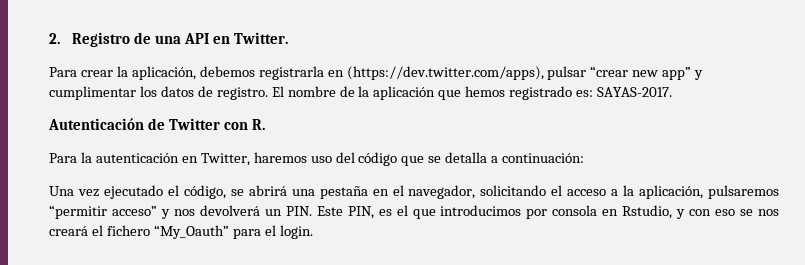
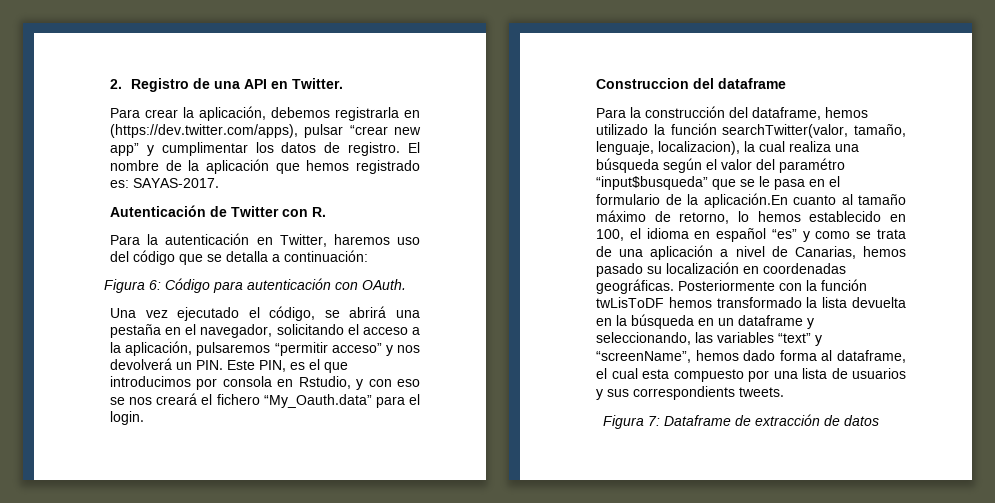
(585, 158) none -> [103,278,406,293] // Figura 6: Código para autenticación con OAuth.
[153,225,229,239] “My_Oauth” -> [263,394,372,408] “My_Oauth.data”
(313, 232) none -> [596,78,787,89] [596,106,869,120] [596,123,906,138] [596,141,860,155] [596,158,846,173] [596,176,841,190] [596,193,906,208] [596,210,906,224] [596,228,906,242] [596,245,906,260] [596,262,847,277] [596,279,868,294] [596,297,906,308] [596,314,815,329] [596,332,823,346] [596,350,906,363] [596,368,906,382] [596,386,785,400] [602,414,879,429] // Construccion del dataframe // Para la construcción del dataframe, hemos utilizado la función searchTwitter(valor, tamaño, lenguaje, localizacion), la cual realiza una búsqueda según el valor del paramétro “input$busqueda” que se le pasa en el formulario de la aplicación.En cuanto al tamaño máximo de retorno, lo hemos establecido en 100, el idioma en español “es” y como se trata de una aplicación a nivel de Canarias, hemos pasado su localización en coordenadas geográficas. Posteriormente con la función twLisToDF hemos transformado la lista devuelta en la búsqueda en un dataframe y seleccionando, las variables “text” y “screenName”, hemos dado forma al dataframe, el cual esta compuesto por una lista de usuarios y sus correspondients tweets. // Figura 7: Dataframe de extracción de datos

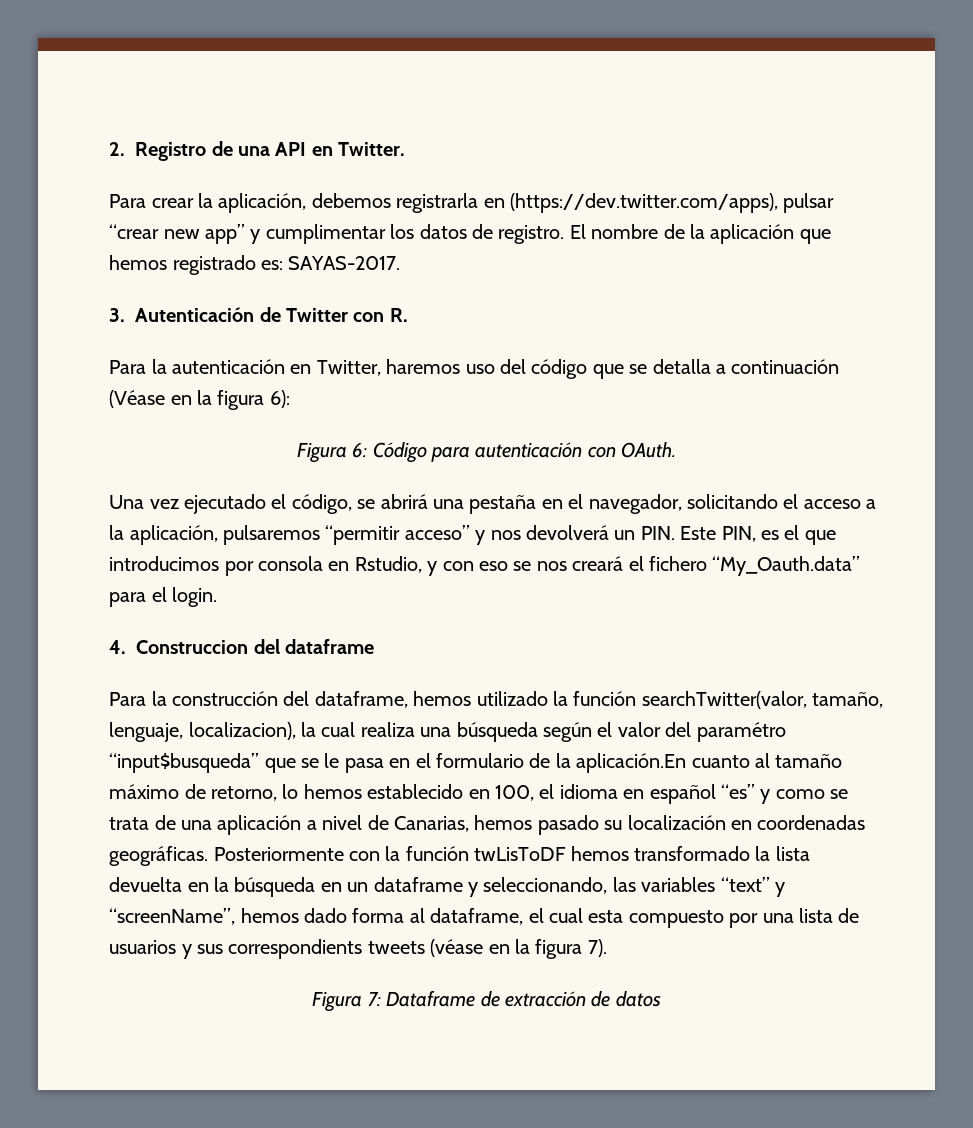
(220, 183) none -> [109,308,126,322] 3.
[284,250,369,262] continuación: -> [731,359,840,374] [109,390,290,410] continuación (Véase en la figura 6):
(145, 418) none -> [109,640,127,654] 4.
[739,387,785,397] tweets. -> [367,939,607,959] tweets (véase en la figura 7).

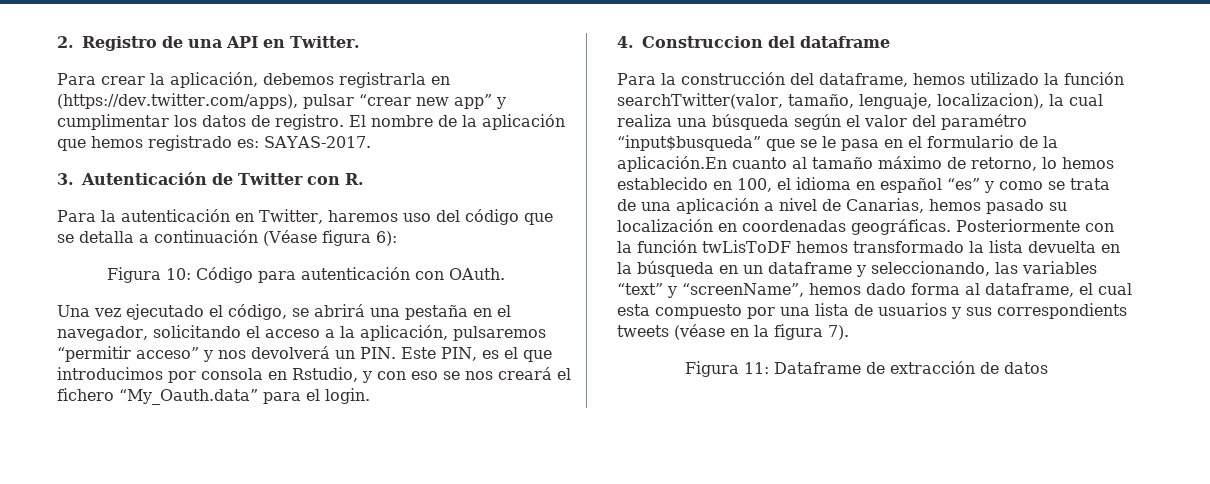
[170,390,212,405] en la -> (317, 238) none
[352,443,368,458] 6: -> [166,268,191,280] 10:
[367,992,381,1006] 7: -> [743,362,769,374] 11:

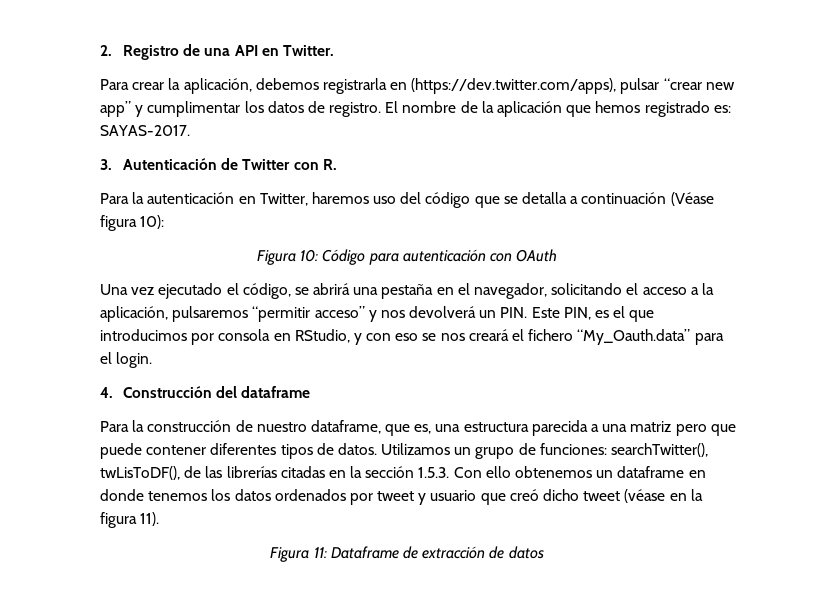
[375,231,397,246] 6): -> [140,215,165,229] 10):
[449,268,505,280] OAuth. -> [516,249,558,262] OAuth
[291,367,358,382] Rstudio, -> [294,329,350,343] RStudio,
[641,36,763,48] Construccion -> [122,386,212,398] Construcción
[789,72,1124,87] [616,93,1103,109] [616,114,1027,130] [616,135,1058,151] [616,156,1114,172] [616,177,1110,193] [616,198,1067,214] [616,219,1114,235] [616,240,1120,253] [616,261,1097,277] [616,283,1132,298] [616,303,1127,319] [616,325,669,337] del dataframe, hemos utilizado la función searchTwitter(valor, tamaño, lenguaje, localizacion), la cual realiza una búsqueda según el valor del paramétro “input$busqueda” que se le pasa en el formulario de la aplicación.En cuanto al tamaño máximo de retorno, lo hemos establecido en 100, el idioma en español “es” y como se trata de una aplicación a nivel de Canarias, hemos pasado su localización en coordenadas geográficas. Posteriormente con la función twLisToDF hemos transformado la lista devuelta en la búsqueda en un dataframe y seleccionando, las variables “text” y “screenName”, hemos dado forma al dataframe, el cual esta compuesto por una lista de usuarios y sus correspondients tweets -> [235,420,736,436] [99,443,709,459] [99,466,706,480] [99,489,621,505] de nuestro dataframe, que es, una estructura parecida a una matriz pero que puede contener diferentes tipos de datos. Utilizamos un grupo de funciones: searchTwitter(), twLisToDF(), de las librerías citadas en la sección 1.5.3. Con ello obtenemos un dataframe en donde tenemos los datos ordenados por tweet y usuario que creó dicho tweet
[827,325,849,340] 7). -> [140,512,160,526] 11).

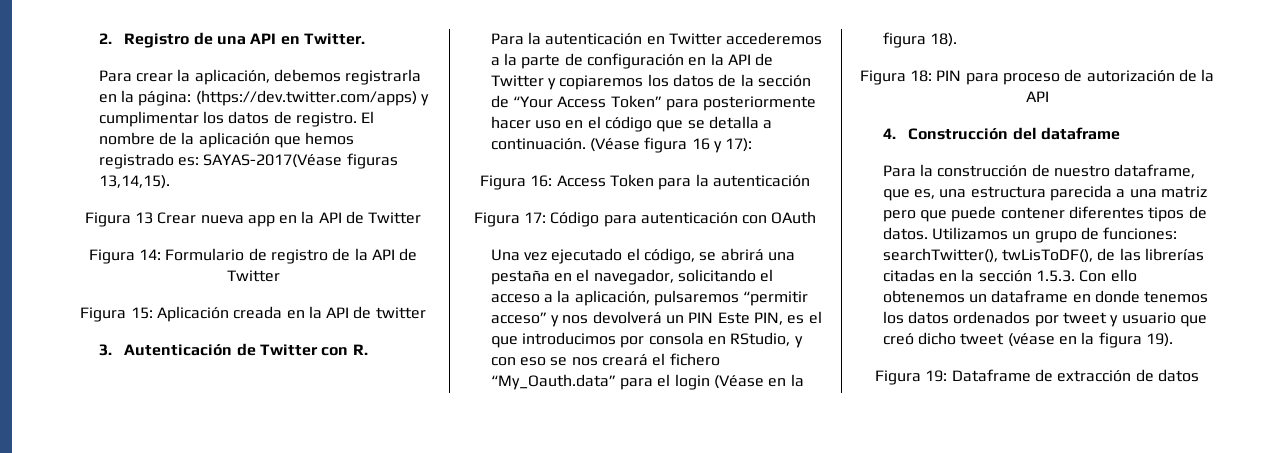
[411,78,735,94] [99,101,131,117] (https://dev.twitter.com/apps), pulsar “crear new app” -> [120,90,417,106] la página: (https://dev.twitter.com/apps)
[99,125,190,136] SAYAS-2017. -> [203,153,398,169] [98,175,170,189] [84,211,422,227] [88,248,418,264] [226,270,280,282] [80,306,426,322] SAYAS-2017(Véase figuras 13,14,15). // Figura 13 Crear nueva app en la API de Twitter // Figura 14: Formulario de registro de la API de Twitter // Figura 15: Aplicación creada en la API de twitter
[259,192,422,206] Twitter, haremos uso del -> [668,32,823,45] [490,53,774,69] [490,74,811,90] [490,95,817,111] [490,116,601,129] Twitter accederemos a la parte de configuración en la API de Twitter y copiaremos los datos de la sección de “Your Access Token” para posteriormente hacer uso en el
[581,192,667,204] continuación -> [490,138,586,150] continuación.
[140,215,165,229] [256,249,319,265] 10): // Figura 10: -> [691,138,753,153] [480,174,810,190] [473,212,546,227] 16 y 17): // Figura 16: Access Token para la autenticación // Figura 17:
[500,307,528,318] PIN. -> [688,312,714,323] PIN
[116,352,153,368] login. -> [674,374,804,390] [882,32,957,48] [859,69,1215,85] [1025,91,1049,102] login (Véase en la figura 18). // Figura 18: PIN para proceso de autorización de la API
[140,512,160,526] [270,547,327,562] 11). // Figura 11: -> [1145,333,1173,347] [875,370,948,385] 19). // Figura 19:

